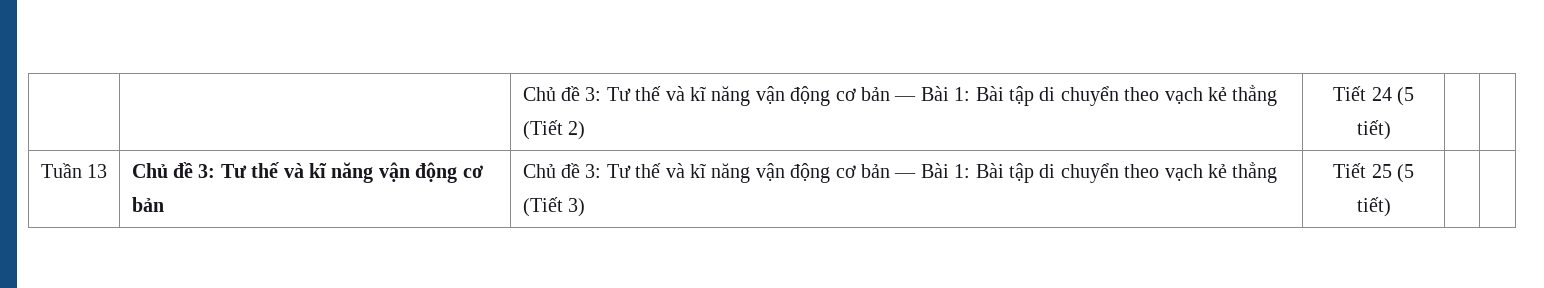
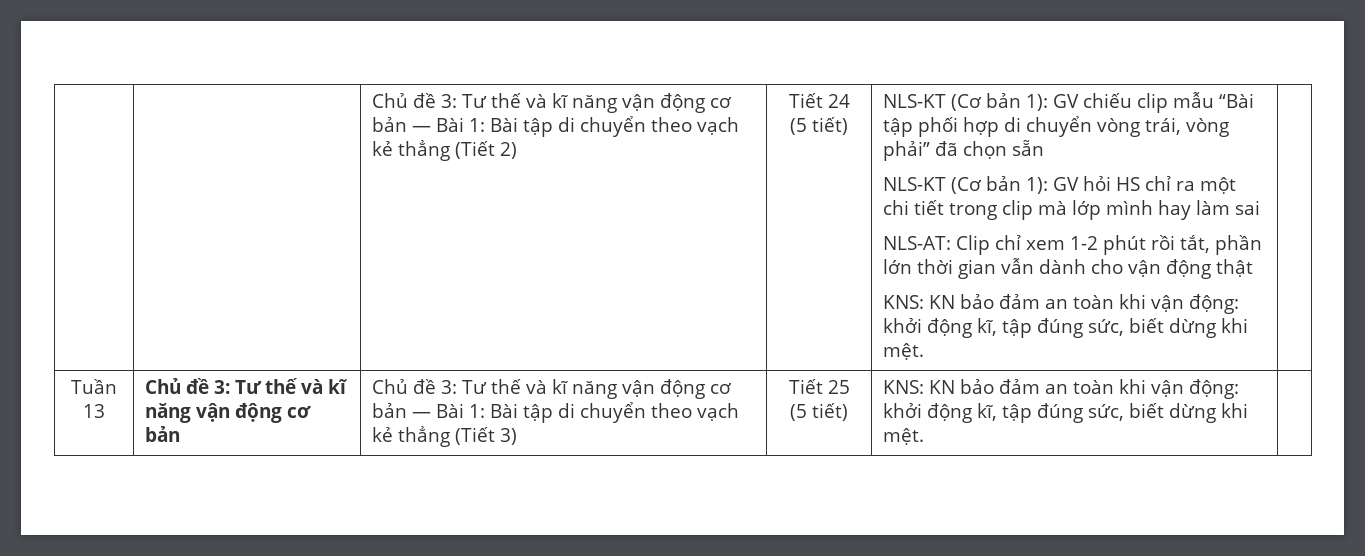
(1391, 130) none -> [883,92,1255,113] [883,116,1230,137] [883,140,1045,161] [883,176,1237,194] [883,200,1261,220] [883,235,1263,255] [883,258,1254,279] [883,294,1240,314] [883,318,1249,338] [883,343,925,360] NLS-KT (Cơ bản 1): GV chiếu clip mẫu “Bài tập phối hợp di chuyển vòng trái, vòng phải” đã chọn sẵn // NLS-KT (Cơ bản 1): GV hỏi HS chỉ ra một chi tiết trong clip mà lớp mình hay làm sai // NLS-AT: Clip chỉ xem 1-2 phút rồi tắt, phần lớn thời gian vẫn dành cho vận động thật // KNS: KN bảo đảm an toàn khi vận động: khởi động kĩ, tập đúng sức, biết dừng khi mệt.
(1391, 207) none -> [883,379,1240,399] [883,403,1249,423] [883,428,925,445] KNS: KN bảo đảm an toàn khi vận động: khởi động kĩ, tập đúng sức, biết dừng khi mệt.

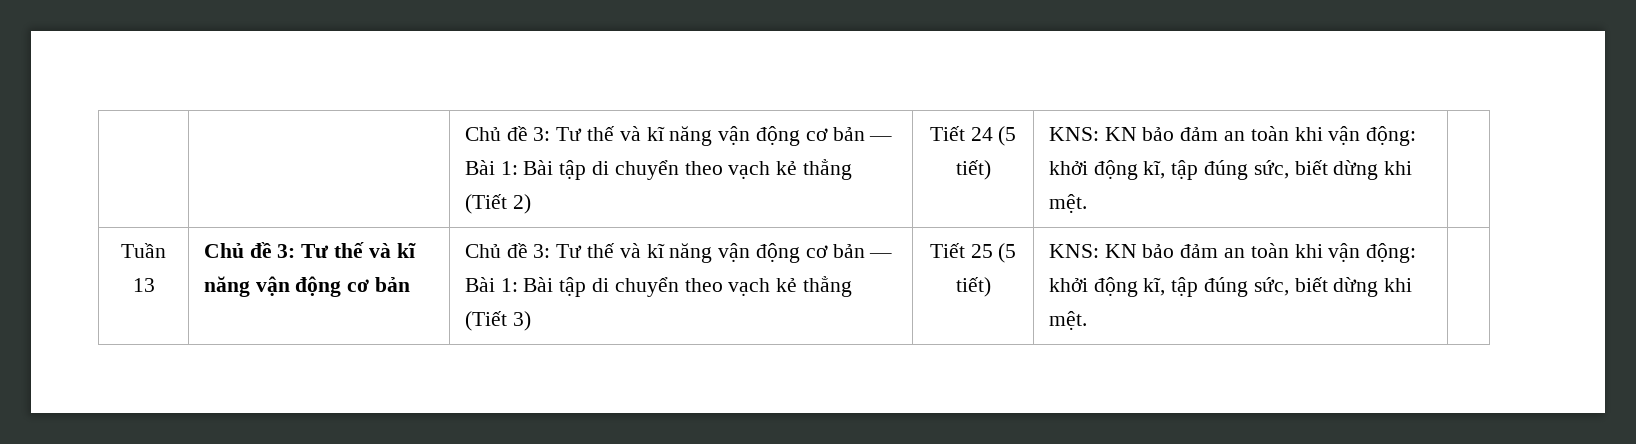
[883,92,1255,113] [883,116,1230,137] [883,140,1045,161] [883,176,1237,194] [883,200,1261,220] [883,235,1263,255] [883,258,1254,279] NLS-KT (Cơ bản 1): GV chiếu clip mẫu “Bài tập phối hợp di chuyển vòng trái, vòng phải” đã chọn sẵn // NLS-KT (Cơ bản 1): GV hỏi HS chỉ ra một chi tiết trong clip mà lớp mình hay làm sai // NLS-AT: Clip chỉ xem 1-2 phút rồi tắt, phần lớn thời gian vẫn dành cho vận động thật // -> (991, 170) none

